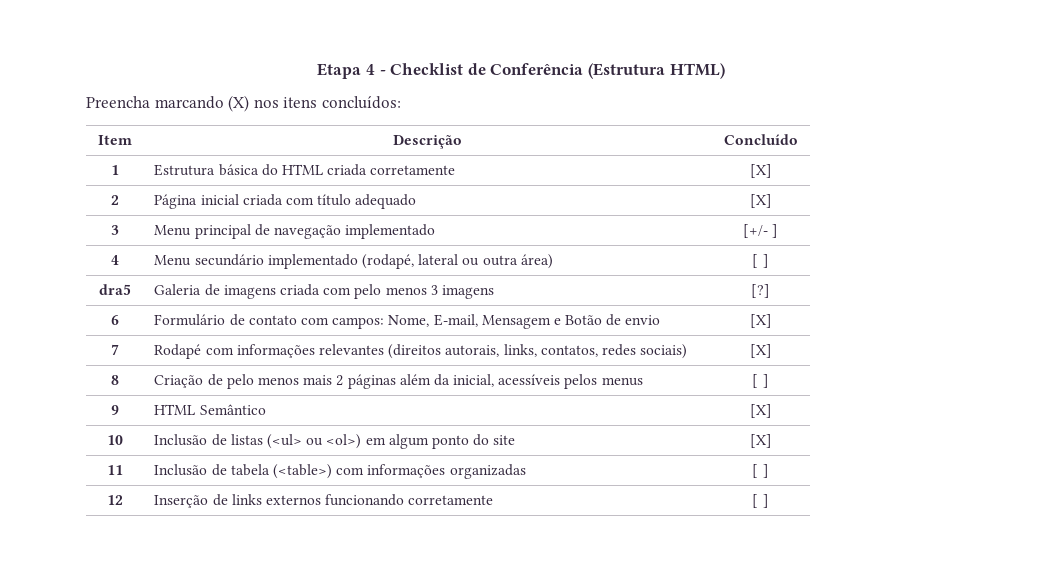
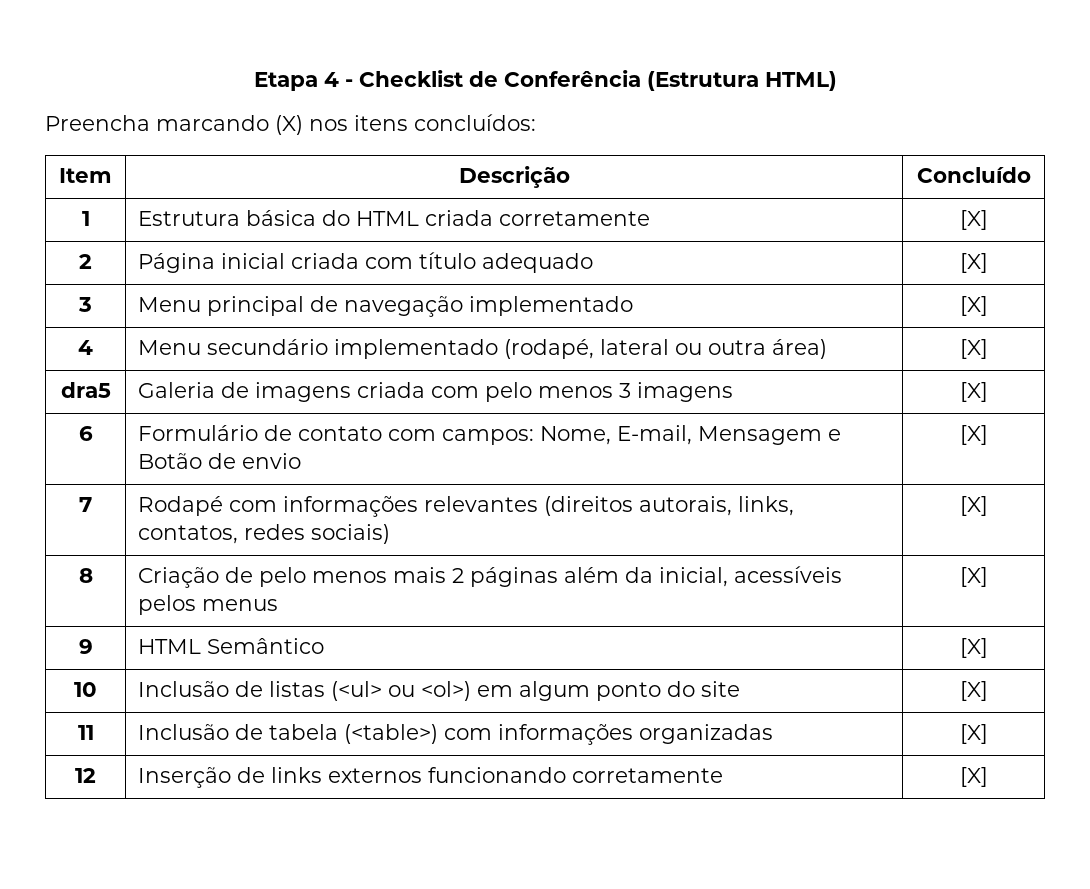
[742,224,779,238] [+/- ] -> [959,296,988,316] [X]
[752,254,769,268] [ ] -> [959,339,988,359] [X]
[751,284,771,298] [?] -> [959,382,988,402] [X]
[752,374,769,388] [ ] -> [959,567,988,587] [X]
[752,464,769,478] [ ] -> [959,724,988,744] [X]
[752,494,769,508] [ ] -> [959,767,988,787] [X]

